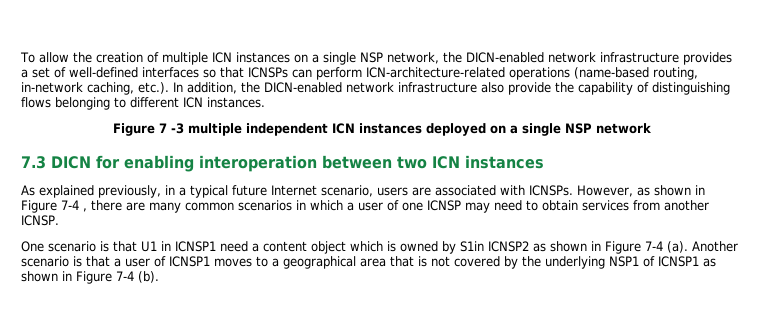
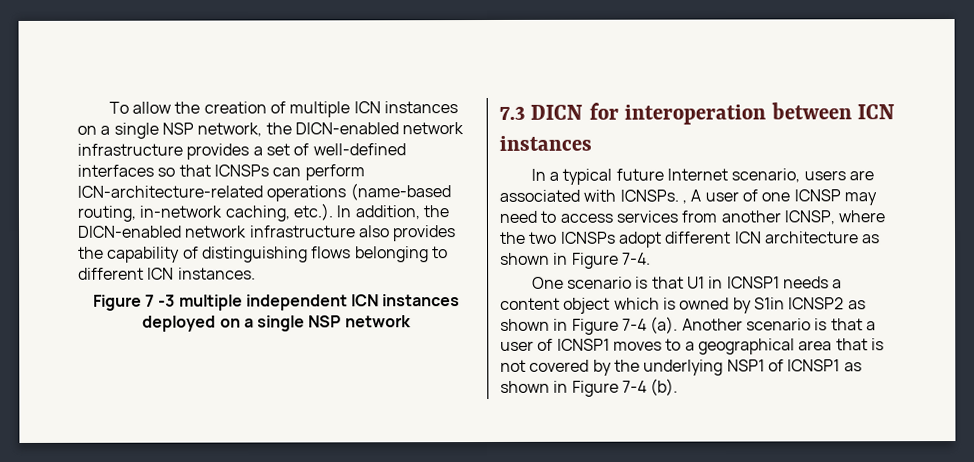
[508,82,551,95] provide -> [392,225,457,242] provides
[124,155,194,172] enabling -> (619, 111) none
[397,156,427,169] two -> (852, 111) none
[21,185,175,198] As explained previously, in -> [530,168,546,181] In
[577,185,705,197] [21,200,354,213] However, as shown in Figure 7-4 , there are many common scenarios in which a -> [681,189,702,204] , A
[542,200,578,211] obtain -> [559,213,613,223] access
[21,215,59,226] ICNSP. -> [783,210,886,225] [500,231,881,248] [500,252,651,269] ICNSP, where the two ICNSPs adopt different ICN architecture as shown in Figure 7-4.
[220,241,248,252] need -> [783,276,830,289] needs

